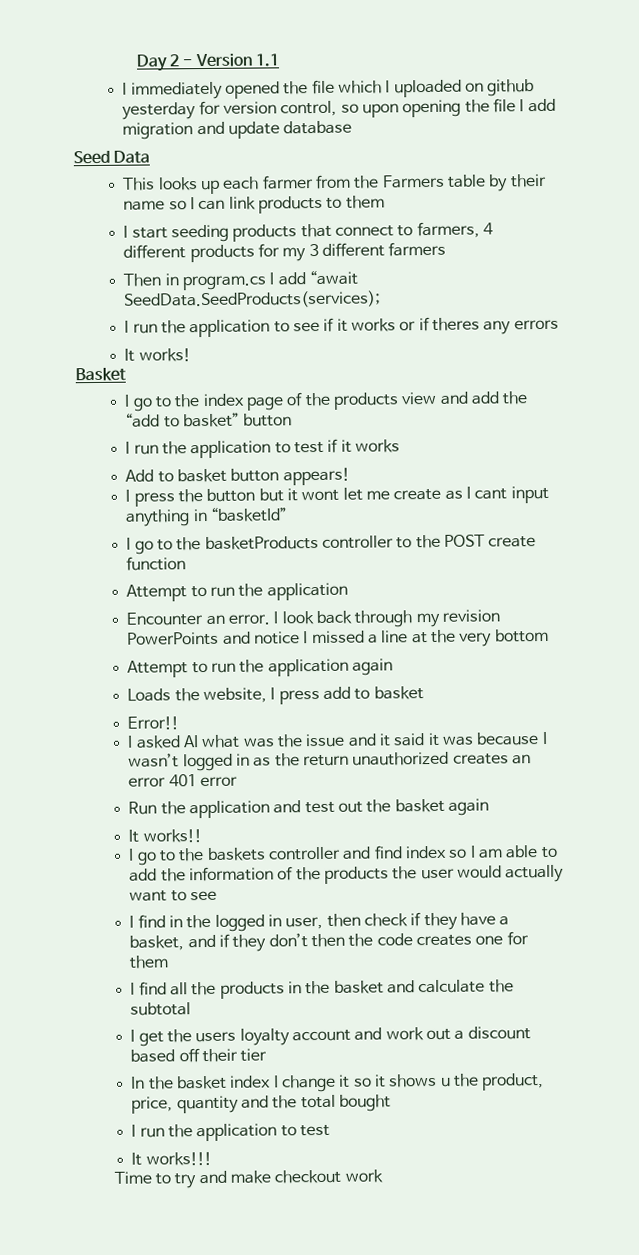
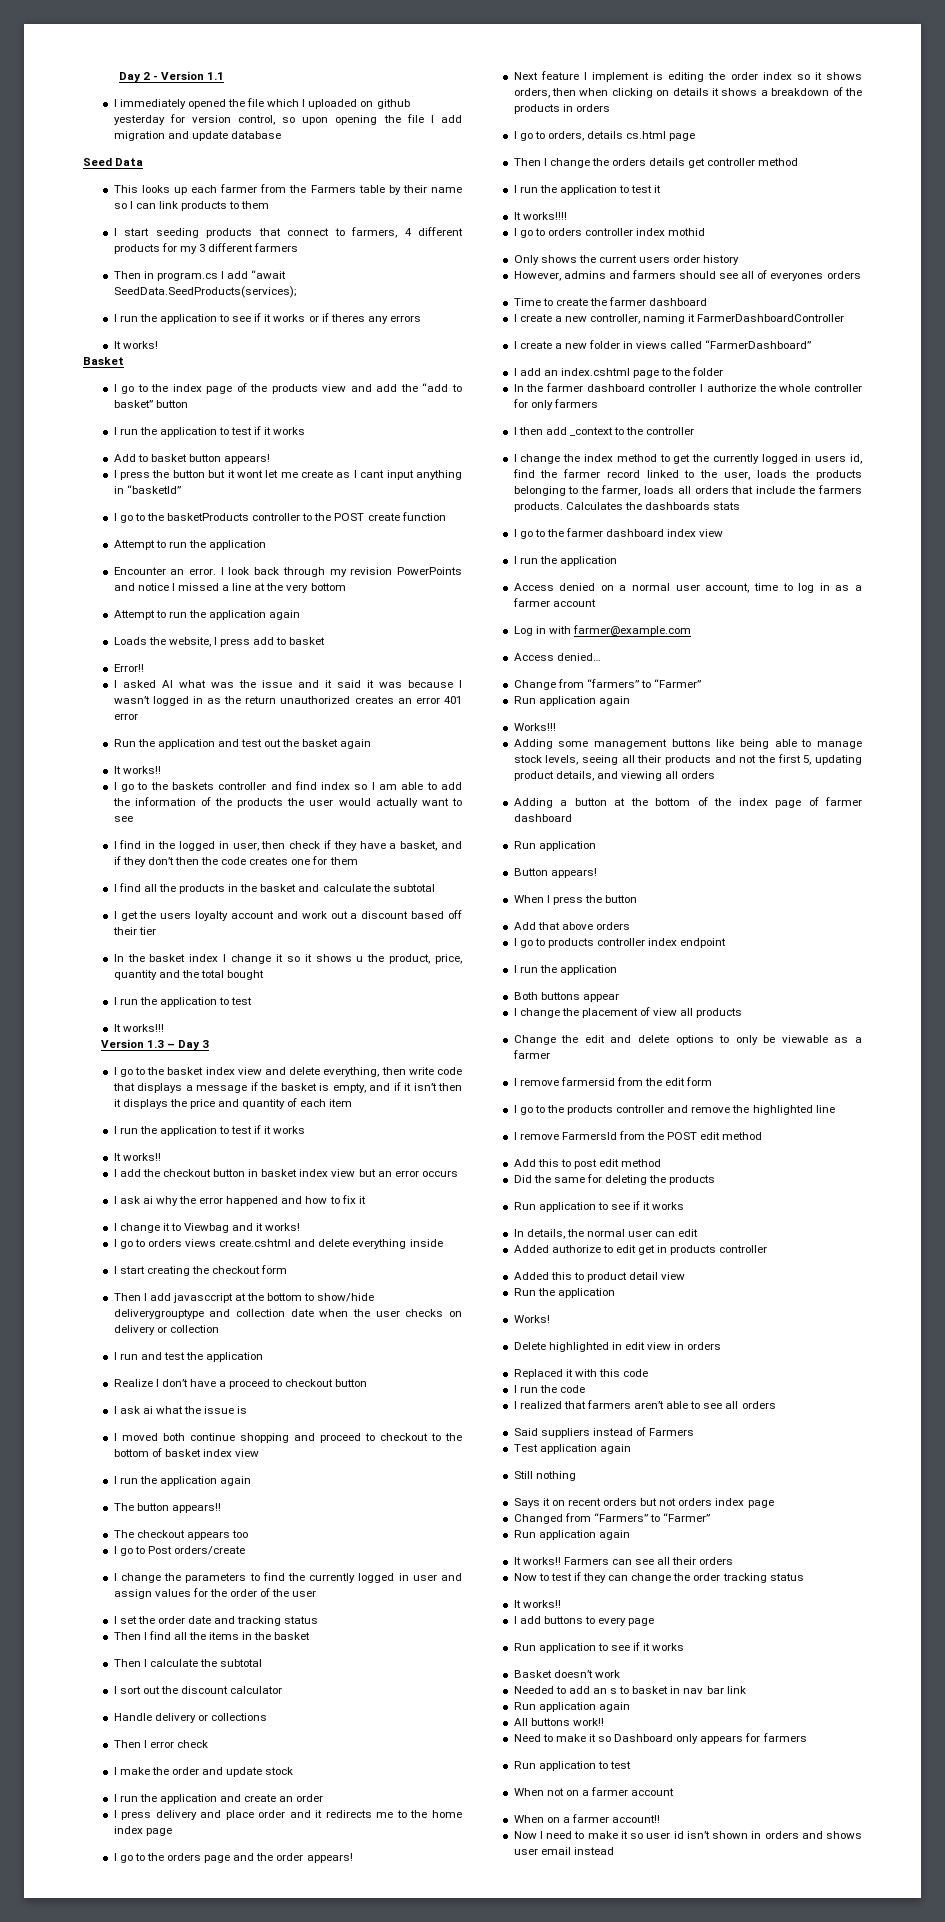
[113,1169,383,1189] Time to try and make checkout work -> [100,1039,210,1050] [113,1067,463,1077] [112,1082,462,1093] [113,1098,353,1109] [113,1125,306,1136] [113,1153,161,1161] [113,1169,458,1177] [113,1195,366,1206] [113,1223,301,1233] [113,1239,443,1249] [113,1265,288,1276] [113,1293,375,1303] [113,1309,462,1319] [113,1325,219,1335] [113,1352,264,1362] [113,1379,368,1389] [113,1406,248,1414] [113,1433,463,1443] [113,1448,260,1457] [113,1476,252,1486] [113,1503,221,1513] [113,1530,248,1540] [113,1546,246,1556] [113,1572,462,1583] [113,1588,317,1599] [113,1616,319,1626] [113,1631,311,1640] [113,1659,263,1667] [113,1686,283,1694] [113,1713,267,1723] [113,1740,208,1748] [113,1767,294,1777] [113,1794,324,1804] [113,1810,462,1820] [113,1826,172,1836] [113,1853,353,1863] [513,71,862,82] [513,87,862,98] [513,104,610,114] [513,131,696,141] [513,158,799,168] [513,185,662,195] [513,212,567,220] [513,228,706,238] [513,255,740,265] [513,270,861,281] [513,297,708,306] [513,314,845,324] [513,340,812,349] [513,367,724,378] [513,383,862,392] [512,399,598,410] [513,427,695,436] [513,454,862,464] [512,469,862,480] [513,485,862,496] [513,502,741,512] [513,528,724,539] [513,556,617,566] [513,583,863,593] [512,598,596,607] [513,625,691,636] [513,653,601,661] [513,679,702,690] [513,696,630,706] [513,723,556,731] [513,739,862,749] [513,754,863,765] [513,771,716,781] [513,797,862,808] [513,814,572,822] [513,841,596,851] [513,868,597,878] [513,895,638,905] [513,922,630,930] [513,938,727,948] [513,965,617,975] [513,992,619,1002] [513,1007,743,1018] [513,1035,862,1045] [512,1050,550,1059] [513,1077,713,1086] [513,1105,835,1115] [513,1131,763,1140] [513,1159,662,1169] [513,1174,716,1185] [513,1201,685,1212] [513,1229,699,1239] [513,1245,768,1255] [513,1272,686,1282] [513,1288,615,1298] [513,1315,550,1323] [513,1342,722,1352] [513,1369,649,1379] [513,1385,585,1393] [513,1400,776,1409] [513,1427,695,1438] [513,1444,631,1454] [513,1471,576,1481] [513,1498,774,1508] [513,1513,711,1524] [513,1530,630,1540] [513,1557,734,1565] [513,1572,804,1583] [513,1600,561,1608] [513,1616,655,1626] [513,1642,685,1653] [513,1670,620,1678] [513,1686,746,1694] [513,1702,630,1712] [513,1718,604,1726] [513,1733,807,1744] [513,1761,631,1771] [513,1787,675,1796] [513,1814,661,1823] [513,1831,862,1839] [513,1847,614,1855] Version 1.3 – Day 3 // I go to the basket index view and delete everything, then write code that displays a message if the basket is empty, and if it isn’t then it displays the price and quantity of each item // I run the application to test if it works // It works!! // I add the checkout button in basket index view but an error occurs // I ask ai why the error happened and how to fix it // I change it to Viewbag and it works! // I go to orders views create.cshtml and delete everything inside // I start creating the checkout form // Then I add javasccript at the bottom to show/hide deliverygrouptype and collection date when the user checks on delivery or collection // I run and test the application // Realize I don’t have a proceed to checkout button // I ask ai what the issue is // I moved both continue shopping and proceed to checkout to the bottom of basket index view // I run the application again // The button appears!! // The checkout appears too // I go to Post orders/create // I change the parameters to find the currently logged in user and assign values for the order of the user // I set the order date and tracking status // Then I find all the items in the basket // Then I calculate the subtotal // I sort out the discount calculator // Handle delivery or collections // Then I error check // I make the order and update stock // I run the application and create an order // I press delivery and place order and it redirects me to the home index page // I go to the orders page and the order appears! // Next feature I implement is editing the order index so it shows orders, then when clicking on details it shows a breakdown of the products in orders // I go to orders, details cs.html page // Then I change the orders details get controller method // I run the application to test it // It works!!!! // I go to orders controller index mothid // Only shows the current users order history // However, admins and farmers should see all of everyones orders // Time to create the farmer dashboard // I create a new controller, naming it FarmerDashboardController // I create a new folder in views called “FarmerDashboard” // I add an index.cshtml page to the folder // In the farmer dashboard controller I authorize the whole controller for only farmers // I then add _context to the controller // I change the index method to get the currently logged in users id, find the farmer record linked to the user, loads the products belonging to the farmer, loads all orders that include the farmers products. Calculates the dashboards stats // I go to the farmer dashboard index view // I run the application // Access denied on a normal user account, time to log in as a farmer account // Log in with farmer@example.com // Access denied… // Change from “farmers” to “Farmer” // Run application again // Works!!! // Adding some management buttons like being able to manage stock levels, seeing all their products and not the first 5, updating product details, and viewing all orders // Adding a button at the bottom of the index page of farmer dashboard // Run application // Button appears! // When I press the button // Add that above orders // I go to products controller index endpoint // I run the application // Both buttons appear // I change the placement of view all products // Change the edit and delete options to only be viewable as a farmer // I remove farmersid from the edit form // I go to the products controller and remove the highlighted line // I remove FarmersId from the POST edit method // Add this to post edit method // Did the same for deleting the products // Run application to see if it works // In details, the normal user can edit // Added authorize to edit get in products controller // Added this to product detail view // Run the application // Works! // Delete highlighted in edit view in orders // Replaced it with this code // I run the code // I realized that farmers aren’t able to see all orders // Said suppliers instead of Farmers // Test application again // Still nothing // Says it on recent orders but not orders index page // Changed from “Farmers” to “Farmer” // Run application again // It works!! Farmers can see all their orders // Now to test if they can change the order tracking status // It works!! // I add buttons to every page // Run application to see if it works // Basket doesn’t work // Needed to add an s to basket in nav bar link // Run application again // All buttons work!! // Need to make it so Dashboard only appears for farmers // Run application to test // When not on a farmer account // When on a farmer account!! // Now I need to make it so user id isn’t shown in orders and shows user email instead

